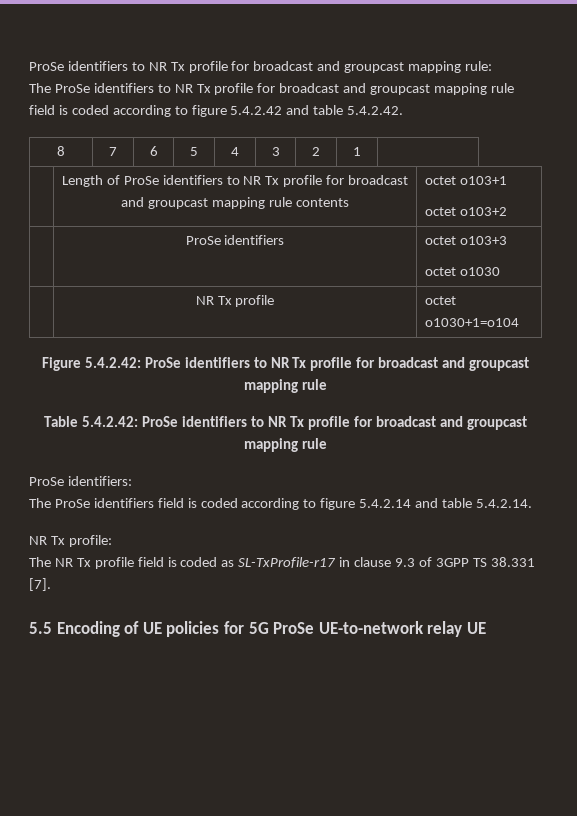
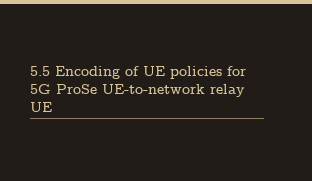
[29,61,493,73] [29,83,514,95] [29,105,404,117] [57,146,65,156] [109,147,117,156] [149,146,158,156] [190,147,198,156] [231,147,239,156] [271,147,280,156] [312,147,320,156] [353,147,361,156] [61,175,409,187] [121,197,349,209] [424,176,507,185] [424,207,507,216] [185,235,285,245] [424,236,507,245] [424,267,500,276] [195,295,275,307] [424,296,456,305] [424,318,519,327] [41,357,530,371] [244,379,327,393] [44,416,527,430] [244,438,327,452] [29,476,132,486] [29,498,532,510] [29,535,112,547] [29,557,535,569] [29,578,51,591] ProSe identifiers to NR Tx profile for broadcast and groupcast mapping rule: // The ProSe identifiers to NR Tx profile for broadcast and groupcast mapping rule field is coded according to figure 5.4.2.42 and table 5.4.2.42. // 8 | 7 | 6 | 5 | 4 | 3 | 2 | 1 | // | Length of ProSe identifiers to NR Tx profile for broadcast and groupcast mapping rule contents | octet o103+1 // octet o103+2 // | ProSe identifiers | octet o103+3 // octet o1030 // | NR Tx profile | octet o1030+1=o104 // Figure 5.4.2.42: ProSe identifiers to NR Tx profile for broadcast and groupcast mapping rule // Table 5.4.2.42: ProSe identifiers to NR Tx profile for broadcast and groupcast mapping rule // ProSe identifiers: // The ProSe identifiers field is coded according to figure 5.4.2.14 and table 5.4.2.14. // NR Tx profile: // The NR Tx profile field is coded as SL-TxProfile-r17 in clause 9.3 of 3GPP TS 38.331 [7]. // -> (30, 71) none

